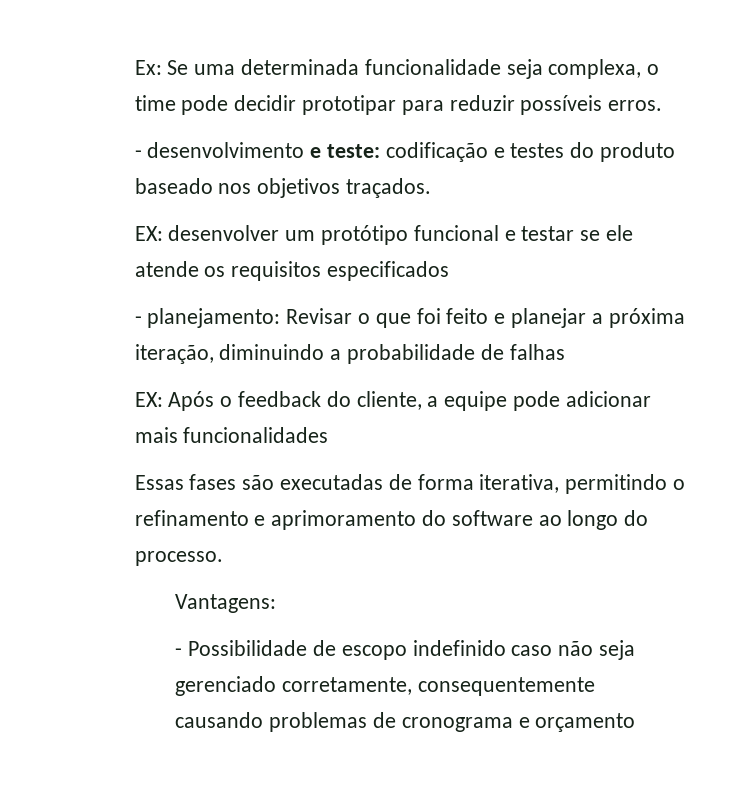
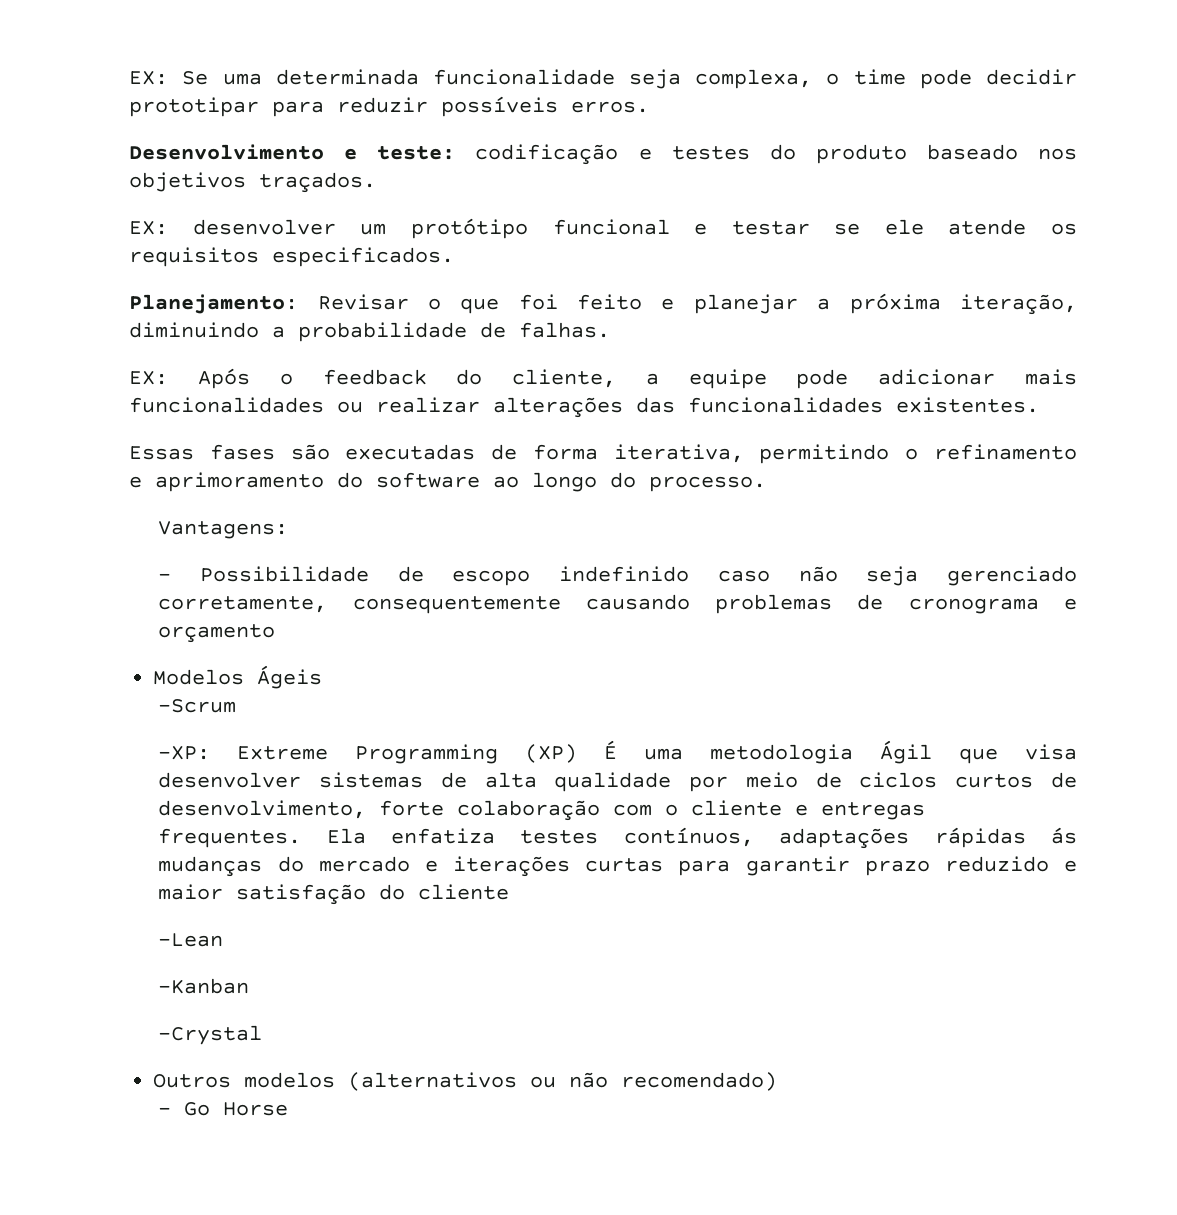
[134,60,162,75] Ex: -> [129,71,169,85] EX:
[134,142,305,158] - desenvolvimento -> [129,144,325,160] Desenvolvimento
[327,261,450,281] [134,308,281,328] especificados // - planejamento: -> [272,247,455,267] [129,294,299,314] especificados. // Planejamento:
[509,344,565,360] falhas -> [519,322,611,338] falhas.
(329, 435) none -> [337,397,1040,418] ou realizar alterações das funcionalidades existentes.
(636, 722) none -> [153,665,323,689] [158,699,237,713] [158,740,1077,764] [158,772,1078,792] [158,800,926,821] [158,827,1077,849] [158,856,1077,877] [158,884,510,905] [158,933,224,947] [158,978,250,994] [158,1025,263,1045] [153,1072,778,1091] [158,1102,289,1116] // Modelos Ágeis // -Scrum // -XP: Extreme Programming (XP) É uma metodologia Ágil que visa desenvolver sistemas de alta qualidade por meio de ciclos curtos de desenvolvimento, forte colaboração com o cliente e entregas frequentes. Ela enfatiza testes contínuos, adaptações rápidas ás mudanças do mercado e iterações curtas para garantir prazo reduzido e maior satisfação do cliente // -Lean // -Kanban // -Crystal // Outros modelos (alternativos ou não recomendado) // - Go Horse

